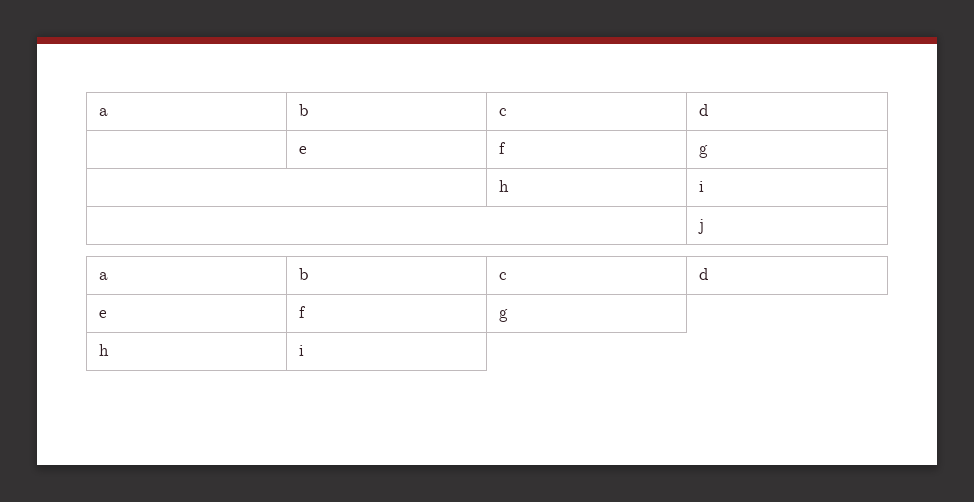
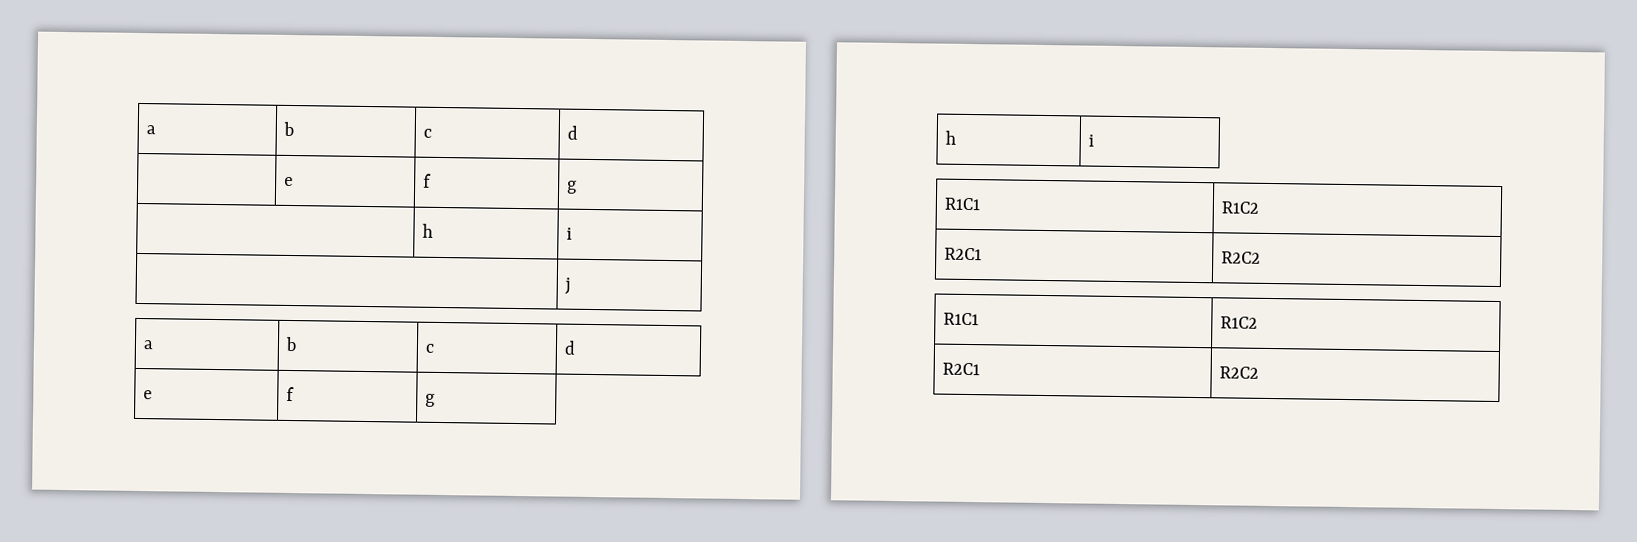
(305, 350) none -> [943,197,980,211] [1220,201,1259,214] [943,247,982,261] [1220,251,1261,264] [942,312,979,326] [1219,316,1258,329] [941,362,980,376] [1218,366,1259,379] // R1C1 | R1C2 // R2C1 | R2C2 // R1C1 | R1C2 // R2C1 | R2C2

